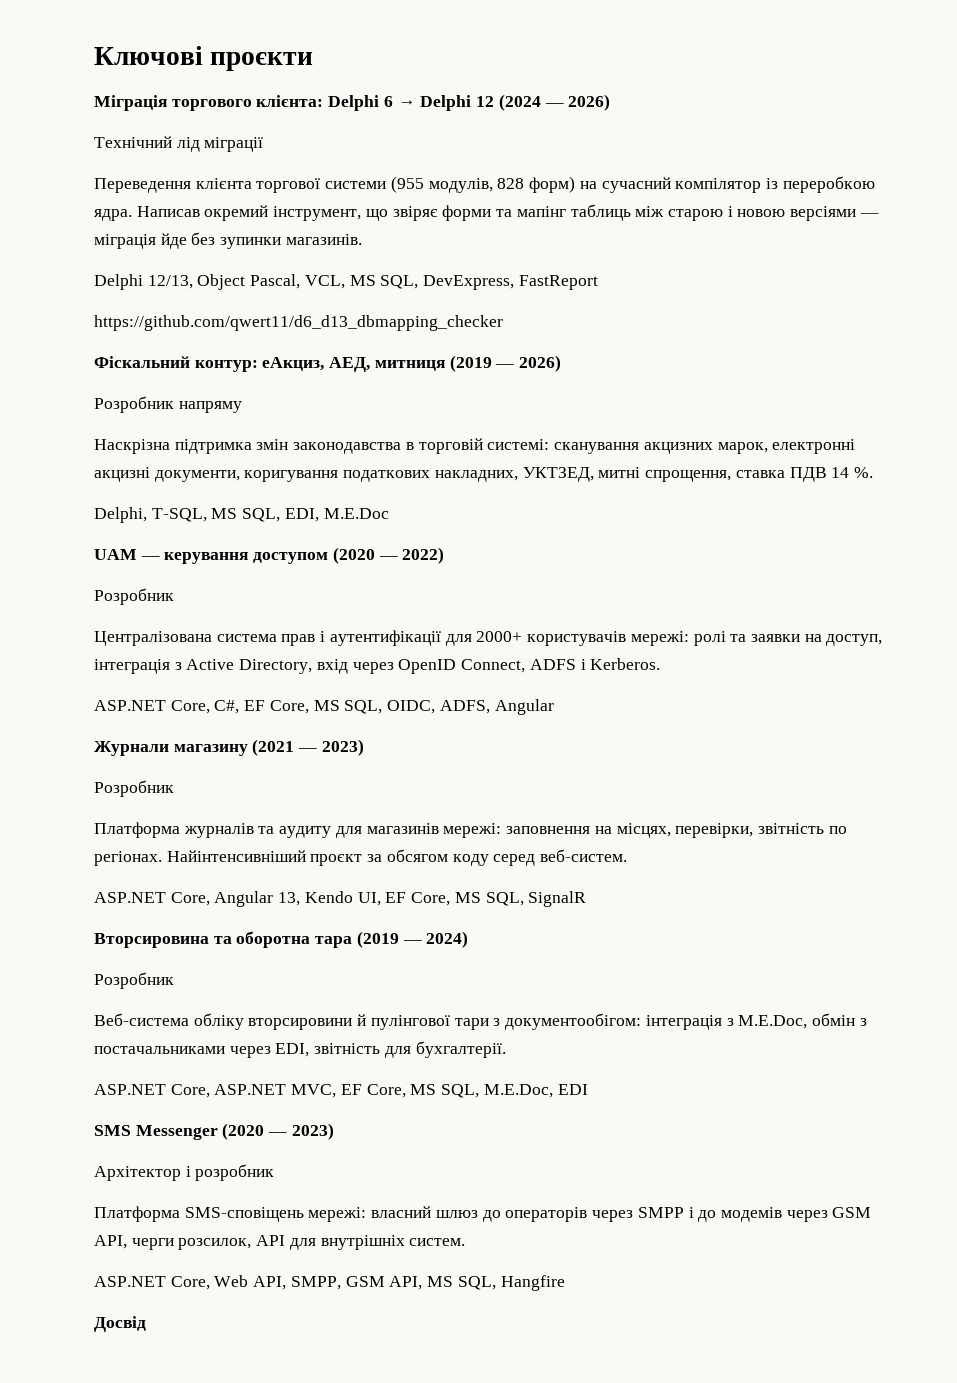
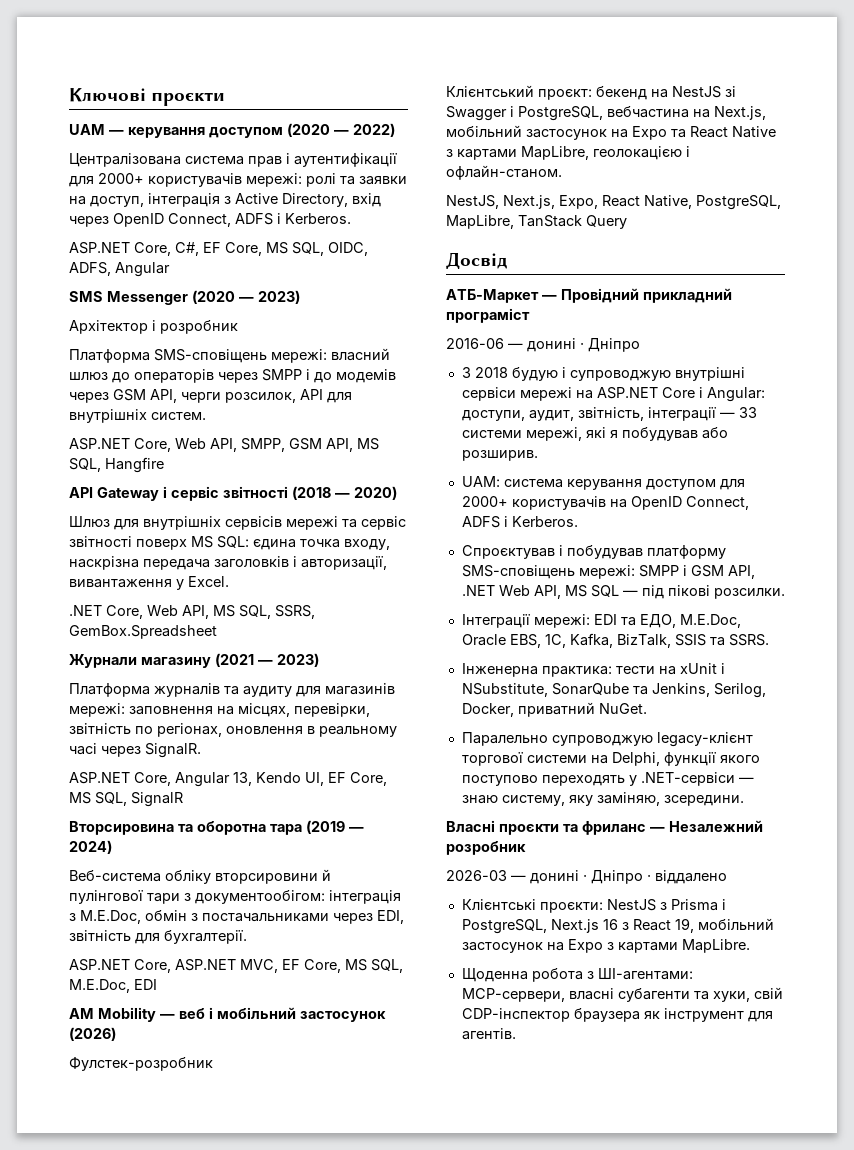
[94,94,611,111] [94,136,264,152] [94,176,875,193] [94,204,879,221] [94,232,362,249] [94,274,598,290] [94,315,503,331] [94,355,562,372] [94,396,242,413] [94,438,856,454] [94,467,873,482] [94,507,389,523] // Міграція торгового клієнта: Delphi 6 → Delphi 12 (2024 — 2026) // Технічний лід міграції // Переведення клієнта торгової системи (955 модулів, 828 форм) на сучасний компілятор із переробкою ядра. Написав окремий інструмент, що звіряє форми та мапінг таблиць між старою і новою версіями — міграція йде без зупинки магазинів. // Delphi 12/13, Object Pascal, VCL, MS SQL, DevExpress, FastReport // https://github.com/qwert11/d6_d13_dbmapping_checker // Фіскальний контур: еАкциз, АЕД, митниця (2019 — 2026) // Розробник напряму // Наскрізна підтримка змін законодавства в торговій системі: сканування акцизних марок, електронні акцизні документи, коригування податкових накладних, УКТЗЕД, митні спрощення, ставка ПДВ 14 %. // Delphi, T-SQL, MS SQL, EDI, M.E.Doc -> (226, 99) none
[94,588,174,605] // Розробник -> (395, 130) none
[94,739,364,756] [94,780,174,797] [94,822,847,838] [94,849,628,866] [94,891,587,907] [94,931,469,948] [94,972,174,989] [94,1013,867,1030] [94,1041,506,1058] [94,1084,588,1098] // Журнали магазину (2021 — 2023) // Розробник // Платформа журналів та аудиту для магазинів мережі: заповнення на місцях, перевірки, звітність по регіонах. Найінтенсивніший проєкт за обсягом коду серед веб-систем. // ASP.NET Core, Angular 13, Kendo UI, EF Core, MS SQL, SignalR // Вторсировина та оборотна тара (2019 — 2024) // Розробник // Веб-система обліку вторсировини й пулінгової тари з документообігом: інтеграція з M.E.Doc, обмін з постачальниками через EDI, звітність для бухгалтерії. // ASP.NET Core, ASP.NET MVC, EF Core, MS SQL, M.E.Doc, EDI -> (170, 269) none
[94,1316,146,1332] Досвід -> [69,486,397,501] [69,516,406,530] [69,536,390,550] [69,556,387,570] [69,576,229,590] [69,605,315,619] [69,625,217,639] [69,653,319,668] [69,683,395,697] [69,703,370,717] [69,723,397,737] [69,743,201,758] [69,772,387,787] [69,792,183,807] [69,820,364,835] [69,840,112,854] [69,869,331,884] [69,890,401,904] [69,910,404,924] [69,930,247,944] [69,959,403,973] [69,979,157,993] [69,1007,386,1022] [69,1027,116,1041] [69,1057,213,1071] [446,85,736,100] [446,106,766,121] [446,125,776,140] [446,146,690,160] [446,165,562,180] [446,195,781,210] [446,215,627,229] [446,252,507,269] [446,288,732,303] [446,308,530,323] [446,338,640,352] [461,367,745,381] [461,387,765,402] [461,407,757,421] [461,427,728,441] [461,450,538,461] [461,476,745,490] [461,496,749,510] [461,516,578,528] [461,545,726,559] [461,565,755,579] [461,585,785,599] [461,614,741,628] [461,633,769,648] [461,663,725,677] [461,683,766,698] [461,702,647,717] [461,732,753,747] [461,752,760,766] [461,772,754,786] [461,792,744,806] [446,820,763,835] [446,841,526,855] [446,870,727,884] [461,899,726,913] [461,918,774,934] [461,939,750,953] [461,968,693,982] [461,987,783,1002] [461,1008,773,1022] [461,1028,516,1040] API Gateway і сервіс звітності (2018 — 2020) // Шлюз для внутрішніх сервісів мережі та сервіс звітності поверх MS SQL: єдина точка входу, наскрізна передача заголовків і авторизації, вивантаження у Excel. // .NET Core, Web API, MS SQL, SSRS, GemBox.Spreadsheet // Журнали магазину (2021 — 2023) // Платформа журналів та аудиту для магазинів мережі: заповнення на місцях, перевірки, звітність по регіонах, оновлення в реальному часі через SignalR. // ASP.NET Core, Angular 13, Kendo UI, EF Core, MS SQL, SignalR // Вторсировина та оборотна тара (2019 — 2024) // Веб-система обліку вторсировини й пулінгової тари з документообігом: інтеграція з M.E.Doc, обмін з постачальниками через EDI, звітність для бухгалтерії. // ASP.NET Core, ASP.NET MVC, EF Core, MS SQL, M.E.Doc, EDI // AM Mobility — веб і мобільний застосунок (2026) // Фулстек-розробник // Клієнтський проєкт: бекенд на NestJS зі Swagger і PostgreSQL, вебчастина на Next.js, мобільний застосунок на Expo та React Native з картами MapLibre, геолокацією і офлайн-станом. // NestJS, Next.js, Expo, React Native, PostgreSQL, MapLibre, TanStack Query // Досвід // АТБ-Маркет — Провідний прикладний програміст // 2016-06 — донині · Дніпро // З 2018 будую і супроводжую внутрішні сервіси мережі на ASP.NET Core і Angular: доступи, аудит, звітність, інтеграції — 33 системи мережі, які я побудував або розширив. // UAM: система керування доступом для 2000+ користувачів на OpenID Connect, ADFS і Kerberos. // Спроєктував і побудував платформу SMS-сповіщень мережі: SMPP і GSM API, .NET Web API, MS SQL — під пікові розсилки. // Інтеграції мережі: EDI та ЕДО, M.E.Doc, Oracle EBS, 1C, Kafka, BizTalk, SSIS та SSRS. // Інженерна практика: тести на xUnit і NSubstitute, SonarQube та Jenkins, Serilog, Docker, приватний NuGet. // Паралельно супроводжую legacy-клієнт торгової системи на Delphi, функції якого поступово переходять у .NET-сервіси — знаю систему, яку заміняю, зсередини. // Власні проєкти та фриланс — Незалежний розробник // 2026-03 — донині · Дніпро · віддалено // Клієнтські проєкти: NestJS з Prisma і PostgreSQL, Next.js 16 з React 19, мобільний застосунок на Expo з картами MapLibre. // Щоденна робота з ШІ-агентами: MCP-сервери, власні субагенти та хуки, свій CDP-інспектор браузера як інструмент для агентів.

